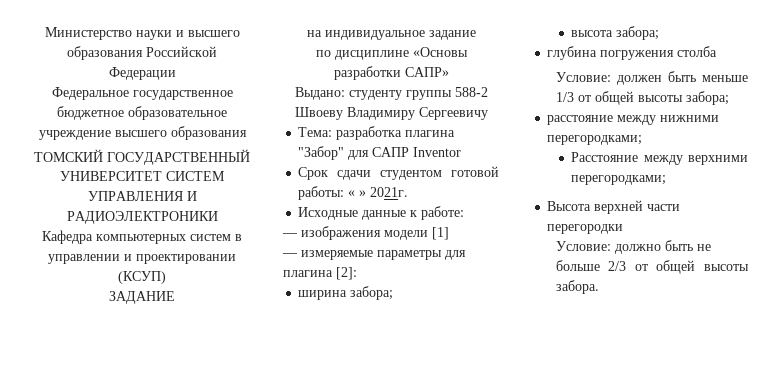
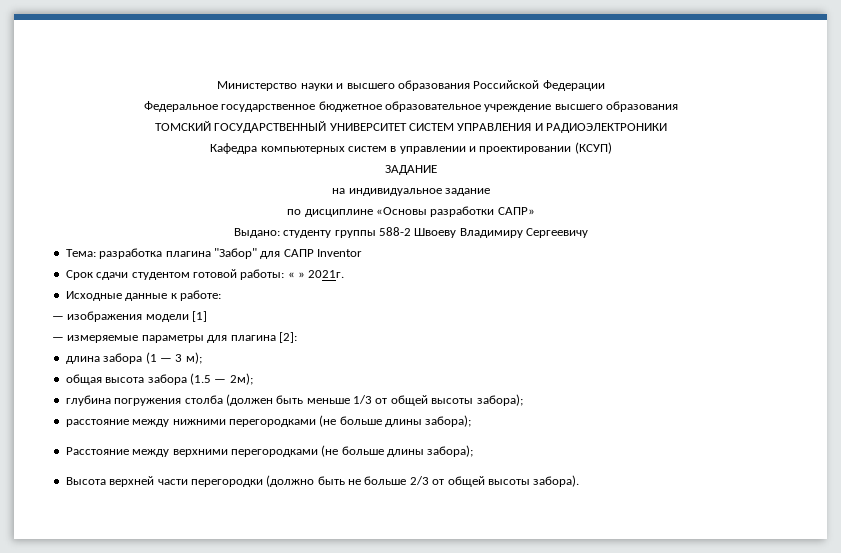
[298,286,394,300] [571,26,660,40] ширина забора; // высота забора; -> [65,352,202,364] [65,373,253,385] длина забора (1 — 3 м); // общая высота забора (1.5 — 2м);
[555,72,662,85] // Условие: должен -> [225,394,273,406] (должен
[685,91,729,105] забора; -> [476,394,523,406] забора);
[547,135,643,145] [571,152,748,165] [571,175,667,185] перегородками; // Расстояние между верхними перегородками; -> [228,415,472,427] [65,445,474,457] перегородками (не больше длины забора); // Расстояние между верхними перегородками (не больше длины забора);
[555,241,661,254] // Условие: должно -> [266,475,315,487] (должно
[555,280,599,294] забора. -> [533,475,580,487] забора).

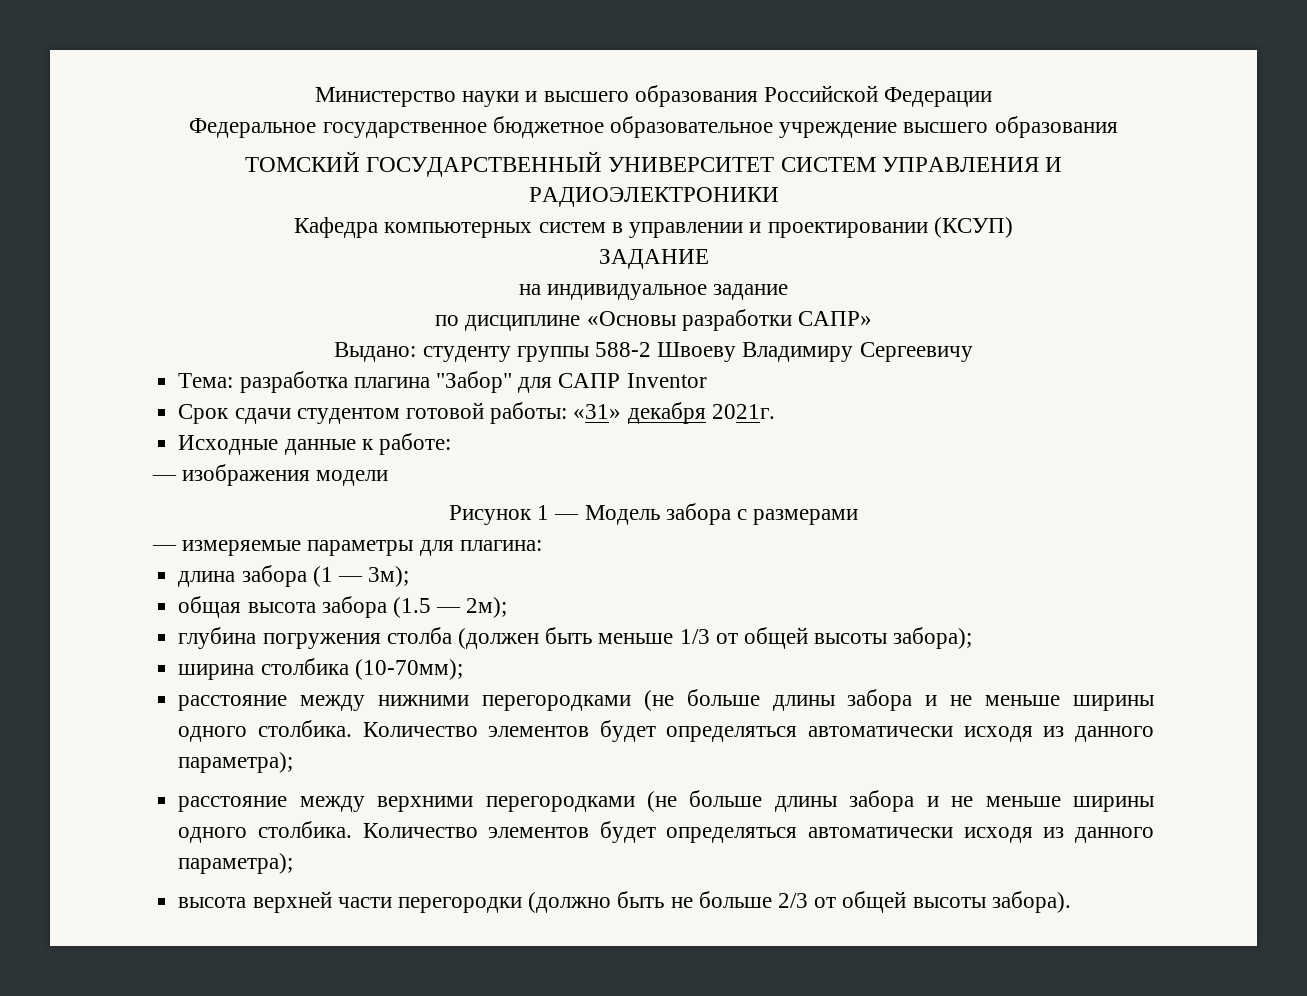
[287,272,305,278] « » -> [573,402,706,424] «31» декабря
[192,311,208,322] [1] -> [448,503,859,525] // Рисунок 1 — Модель забора с размерами
[230,332,297,343] плагина [2]: -> [459,540,542,551] плагина:
[175,352,202,364] 3 м); -> [368,566,410,587] 3м);
(523, 400) none -> [178,658,463,680] // ширина столбика (10-70мм);
[425,415,472,427] [65,447,129,455] забора); // Расстояние -> [847,689,1154,711] [178,720,1154,742] [178,752,294,773] [178,796,288,812] забора и не меньше ширины одного столбика. Количество элементов будет определяться автоматически исходя из данного параметра); // расстояние
[427,445,474,457] [65,477,106,485] забора); // Высота -> [849,790,1154,812] [178,821,1154,843] [178,853,294,874] [178,897,247,908] забора и не меньше ширины одного столбика. Количество элементов будет определяться автоматически исходя из данного параметра); // высота

